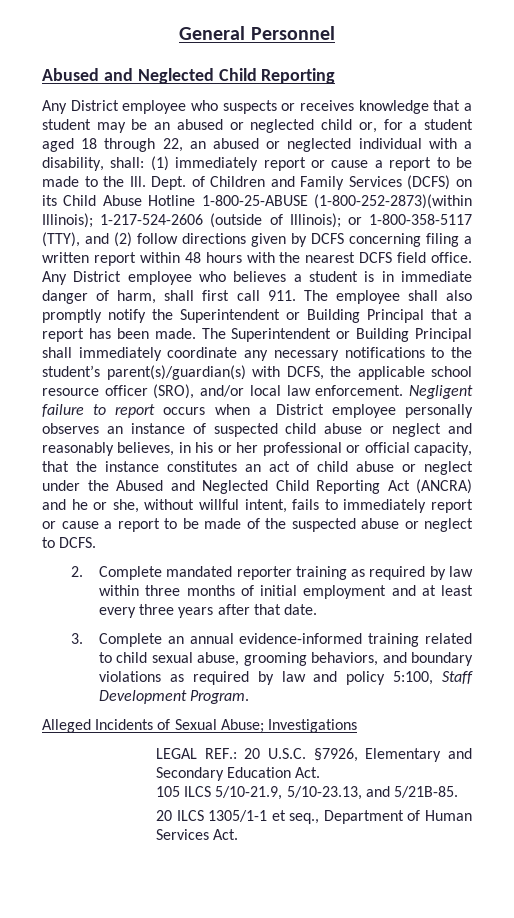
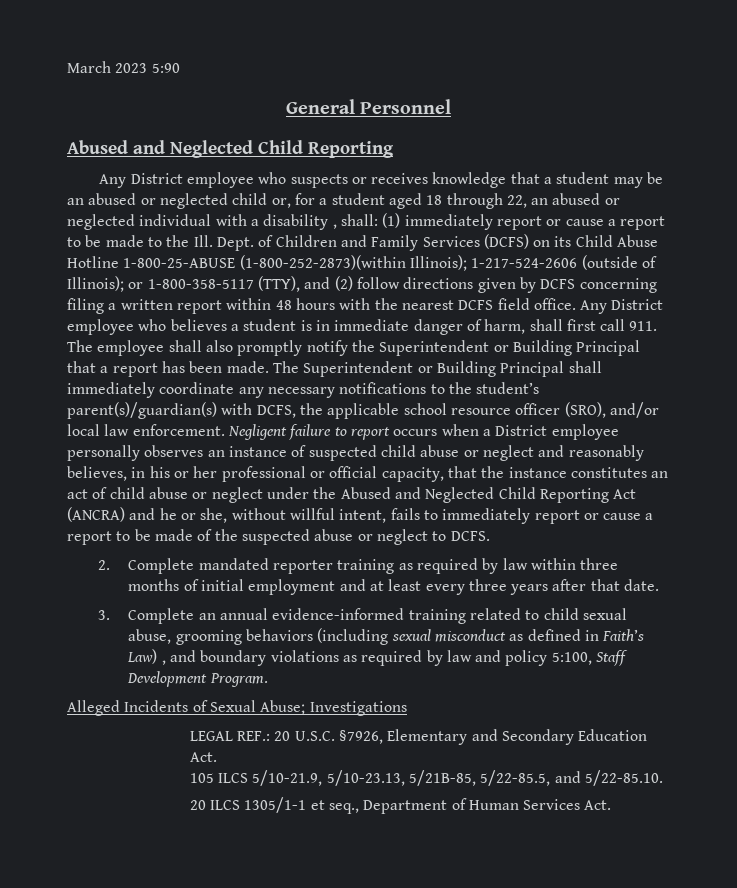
(179, 33) none -> [67,61,180,73] March 2023 5:90 //
[42,157,104,171] disability, -> [263,214,337,230] disability ,
[311,652,379,666] behaviors, -> [245,628,645,645] [127,649,166,665] behaviors (including sexual misconduct as defined in Faith’s Law) ,
[365,786,458,798] and 5/21B-85. -> [408,770,663,786] 5/21B-85, 5/22-85.5, and 5/22-85.10.

